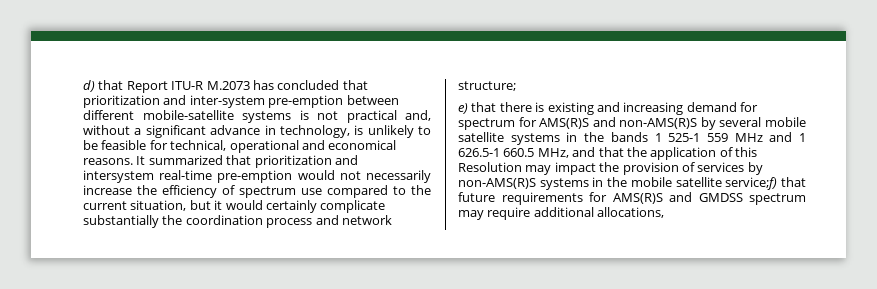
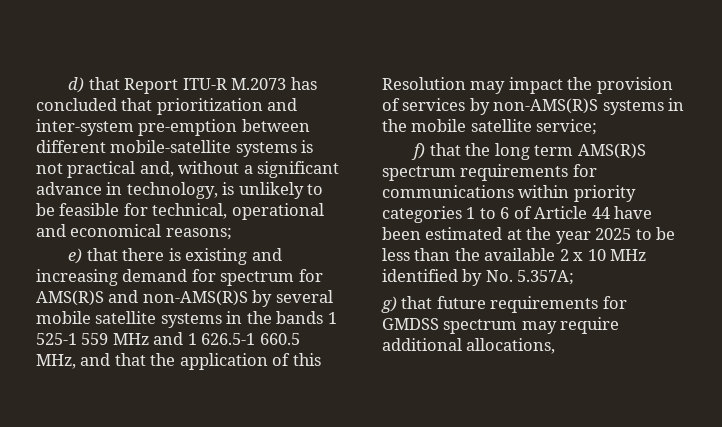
[83,155,358,168] [83,170,431,183] [83,185,431,198] [83,200,386,213] [83,215,392,228] [458,81,516,91] reasons. It summarized that prioritization and intersystem real-time pre-emption would not necessarily increase the efficiency of spectrum use compared to the current situation, but it would certainly complicate substantially the coordination process and network structure; -> [165,228,232,240] reasons;
[725,177,778,190] service;f) -> [536,119,598,135] [411,143,646,160] [382,164,597,181] [382,185,636,202] [382,206,653,223] [382,227,676,244] [382,248,647,261] [382,269,575,286] [381,296,397,313] service; // f) that the long term AMS(R)S spectrum requirements for communications within priority categories 1 to 6 of Article 44 have been estimated at the year 2025 to be less than the available 2 x 10 MHz identified by No. 5.357A; // g)
[612,192,692,204] AMS(R)S and -> (627, 302) none

